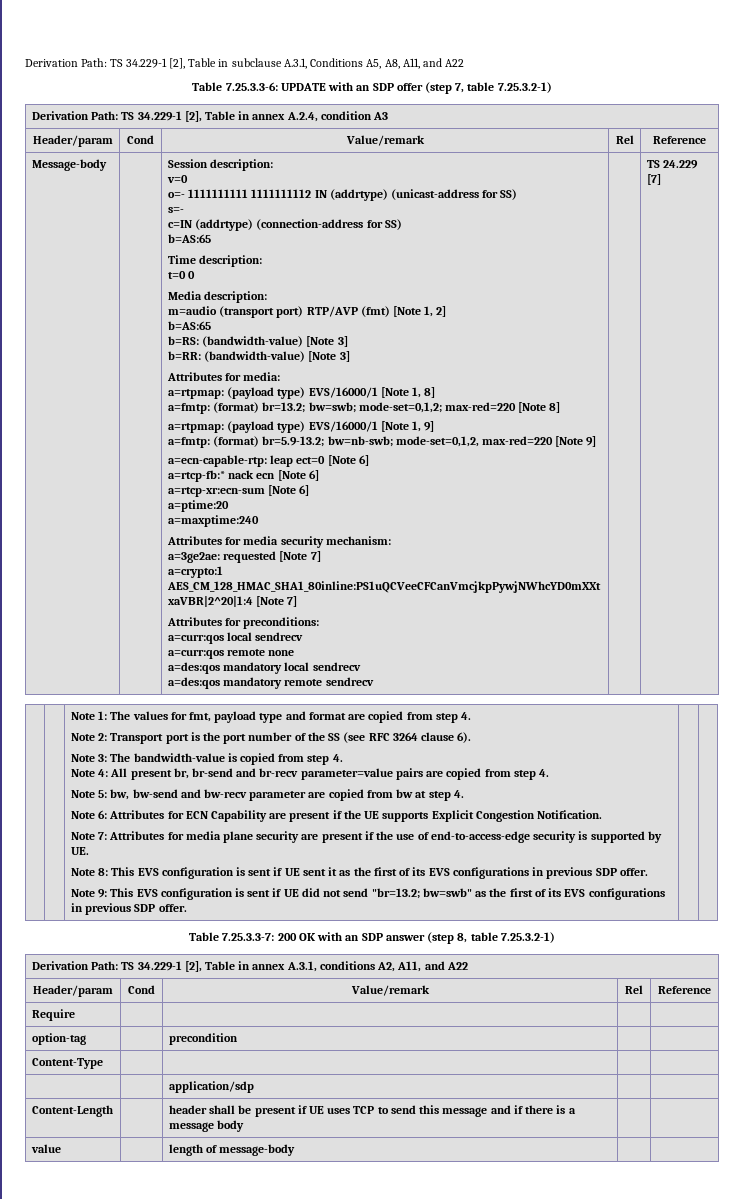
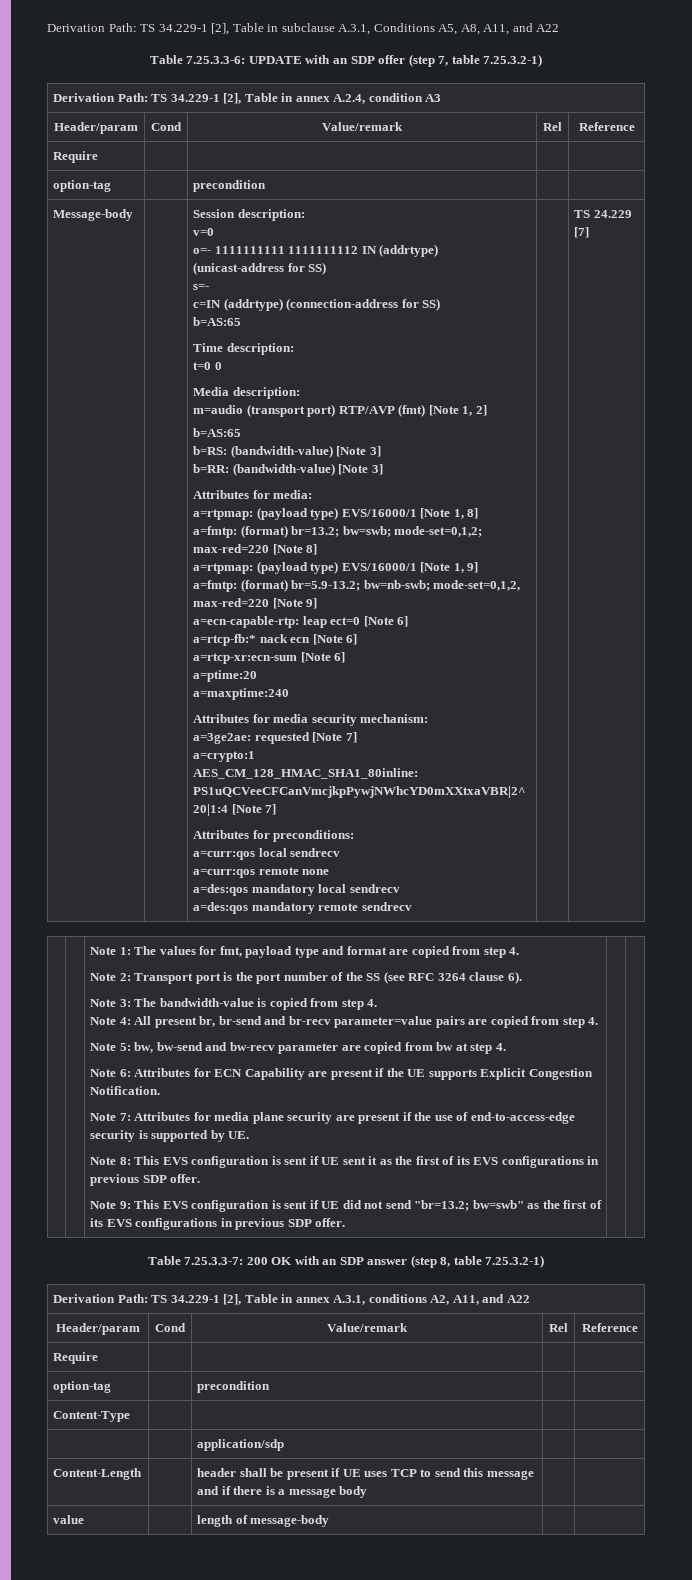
(706, 140) none -> [53,151,99,163] [53,180,112,192] [193,180,267,192] // Require | | | | // option-tag | | precondition | |

